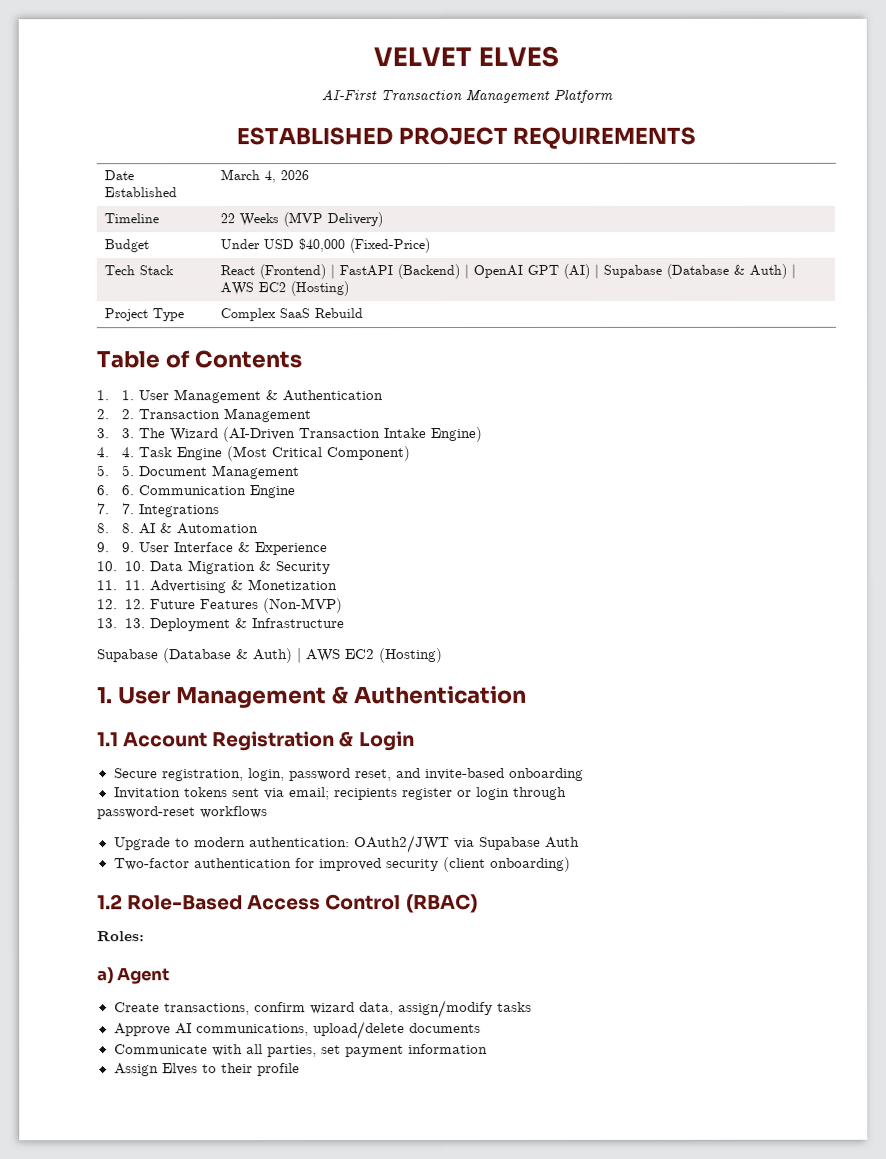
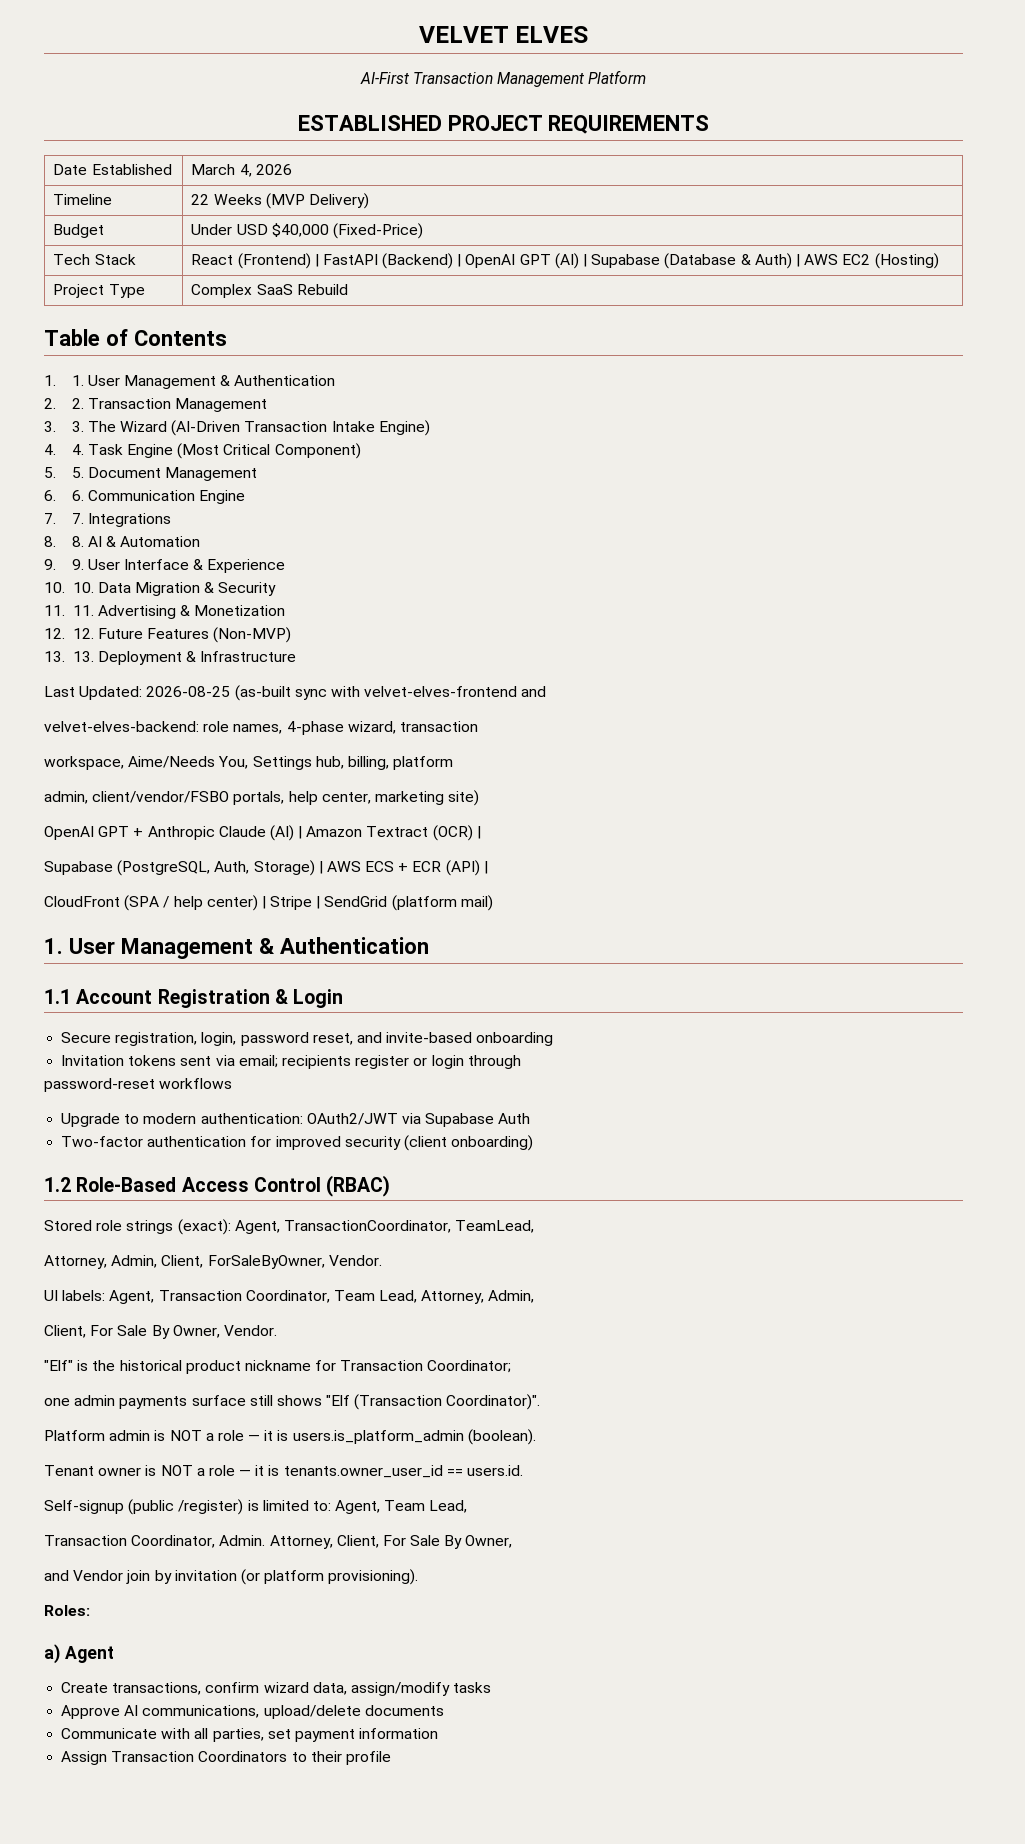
[97,647,443,664] Supabase (Database & Auth) | AWS EC2 (Hosting) -> [44,685,547,701] [44,721,478,735] [44,756,454,770] [44,790,480,806] [44,825,481,841] [44,860,488,876] [44,895,493,911] Last Updated: 2026-08-25 (as-built sync with velvet-elves-frontend and // velvet-elves-backend: role names, 4-phase wizard, transaction // workspace, Aime/Needs You, Settings hub, billing, platform // admin, client/vendor/FSBO portals, help center, marketing site) // OpenAI GPT + Anthropic Claude (AI) | Amazon Textract (OCR) | // Supabase (PostgreSQL, Auth, Storage) | AWS ECS + ECR (API) | // CloudFront (SPA / help center) | Stripe | SendGrid (platform mail)
(478, 903) none -> [44,1219,535,1235] [44,1255,382,1269] [44,1290,535,1304] [44,1325,277,1339] [44,1360,512,1374] [44,1394,541,1410] [44,1429,536,1445] [44,1465,524,1478] [44,1499,468,1515] [44,1535,513,1549] [44,1569,419,1585] // Stored role strings (exact): Agent, TransactionCoordinator, TeamLead, // Attorney, Admin, Client, ForSaleByOwner, Vendor. // UI labels: Agent, Transaction Coordinator, Team Lead, Attorney, Admin, // Client, For Sale By Owner, Vendor. // "Elf" is the historical product nickname for Transaction Coordinator; // one admin payments surface still shows "Elf (Transaction Coordinator)". // Platform admin is NOT a role — it is users.is_platform_admin (boolean). // Tenant owner is NOT a role — it is tenants.owner_user_id == users.id. // Self-signup (public /register) is limited to: Agent, Team Lead, // Transaction Coordinator, Admin. Attorney, Client, For Sale By Owner, // and Vendor join by invitation (or platform provisioning).
[161,1063,198,1076] Elves -> [111,1751,288,1762] Transaction Coordinators

